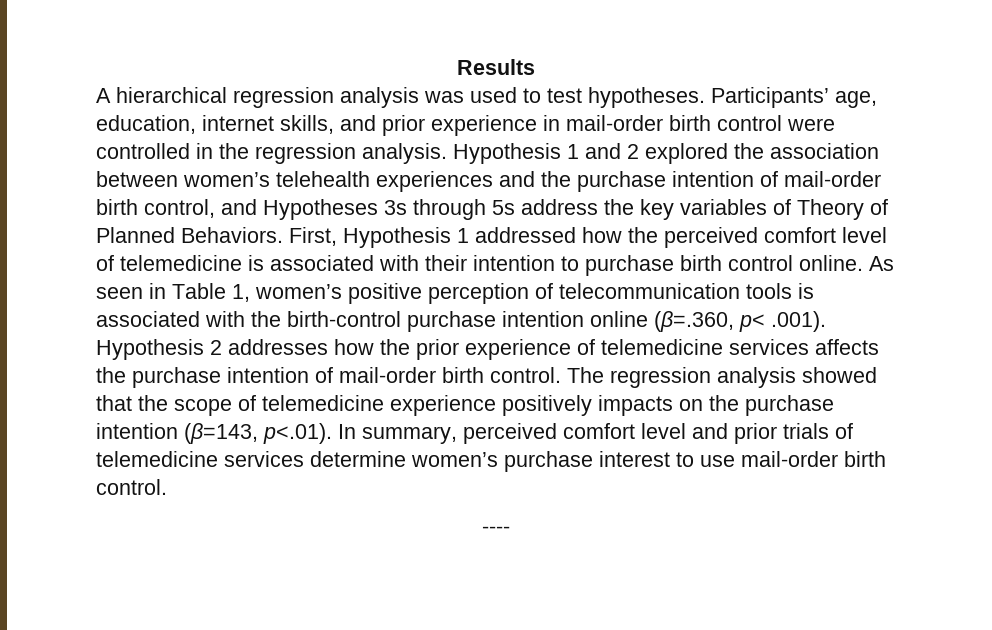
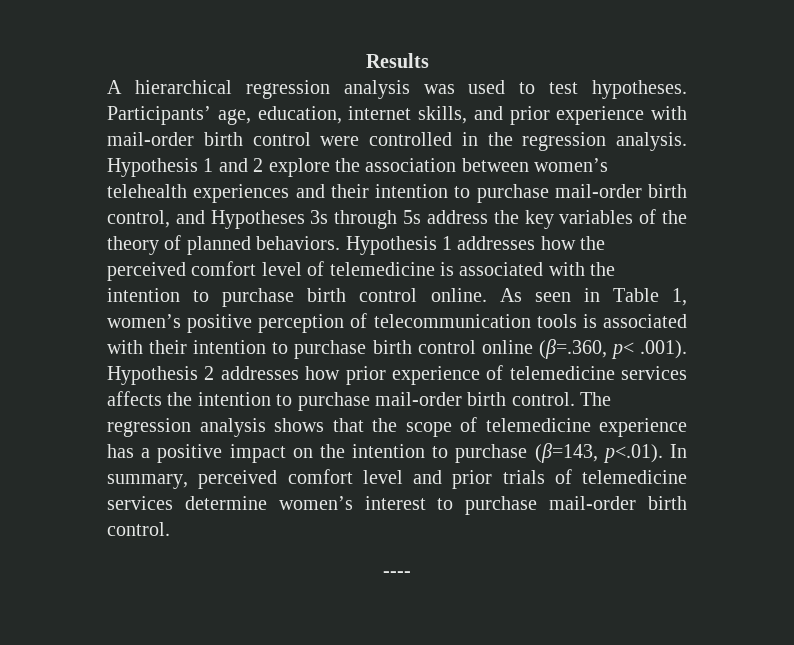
[543,115,560,131] in -> [651,106,687,120] with
[645,143,728,164] explored -> [268,158,330,177] explore
[541,171,778,192] the purchase intention of -> [330,184,549,203] their intention to purchase
[797,199,888,220] [96,227,576,248] Theory of Planned Behaviors. First, Hypothesis 1 addressed -> [662,210,687,224] [107,235,536,255] the theory of planned behaviors. Hypothesis 1 addresses
[425,255,467,271] their -> [590,262,616,276] the
[251,311,584,332] the birth-control purchase intention -> [149,340,476,359] their intention to purchase birth control
[380,339,410,355] the -> (341, 373) none
[132,367,333,388] purchase intention of -> [197,392,370,411] intention to purchase
[802,367,877,383] showed -> [274,418,324,432] shows
[502,395,834,416] [96,423,178,439] positively impacts on the purchase intention -> [107,444,528,463] has a positive impact on the intention to purchase
[504,451,593,472] purchase -> (353, 503) none
[700,455,735,467] use -> [465,496,538,515] purchase

